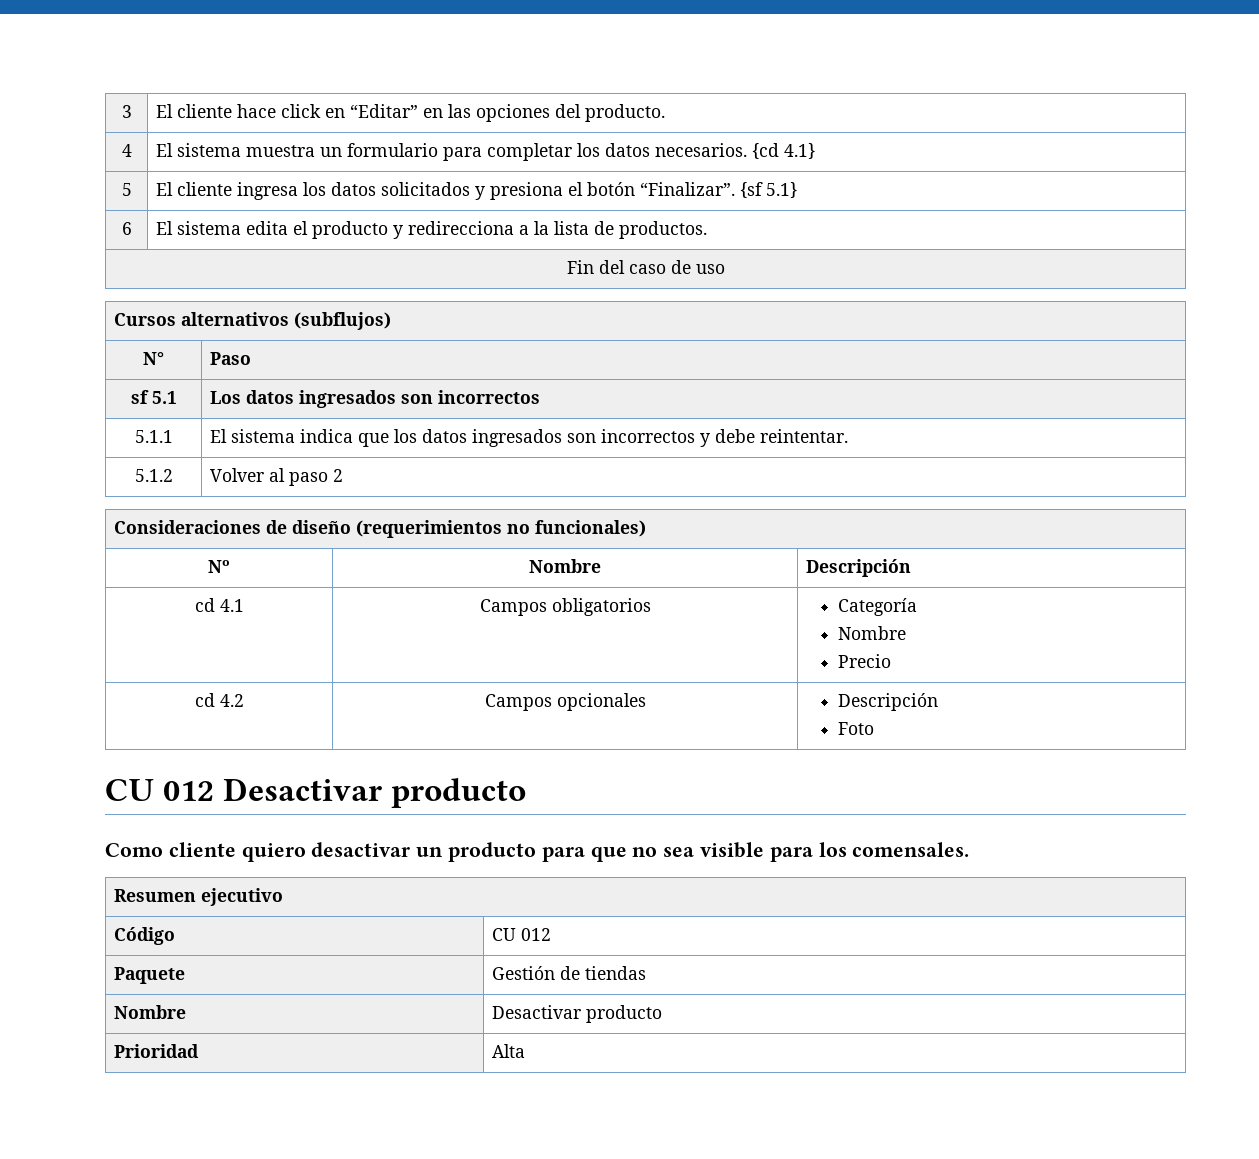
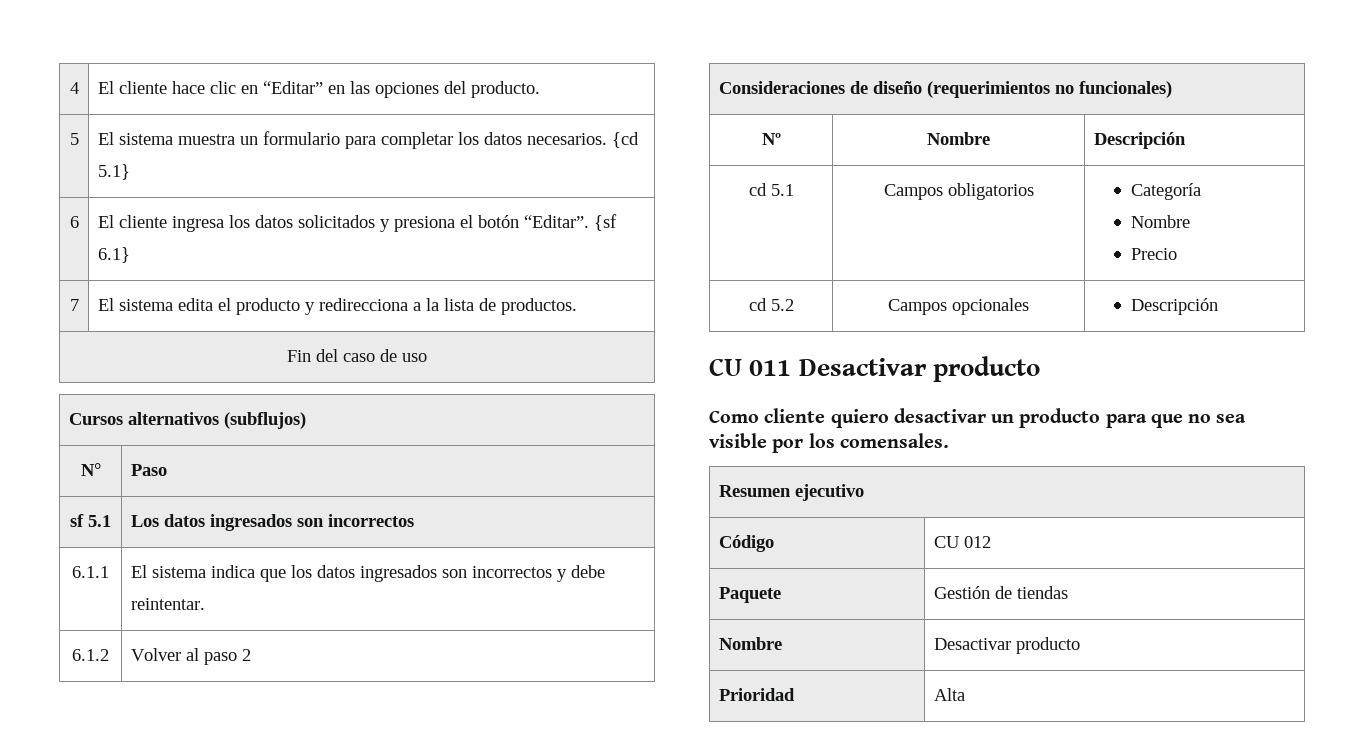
[121,105,132,118] 3 -> [69,82,79,94] 4
[280,104,321,118] click -> [209,81,236,94] clic
[121,144,132,157] 4 -> [69,133,79,145] 5
[783,143,815,159] [121,183,132,196] 4.1} // 5 -> [97,164,130,180] [69,216,79,228] 5.1} // 6
[639,182,797,198] [121,222,132,235] “Finalizar”. {sf 5.1} // 6 -> [523,214,617,231] [97,247,130,263] [69,299,79,311] “Editar”. {sf 6.1} // 7
[134,430,173,443] 5.1.1 -> [72,566,109,578] 6.1.1
[134,469,173,482] 5.1.2 -> [72,649,109,661] 6.1.2
[219,599,244,612] 4.1 -> [770,184,794,196] 5.1
[219,694,244,707] 4.2 -> [770,299,794,311] 5.2
[837,722,874,735] [105,779,215,801] // Foto // CU 012 -> [709,358,792,376] // CU 011
[769,847,813,862] para -> [772,439,804,453] por

